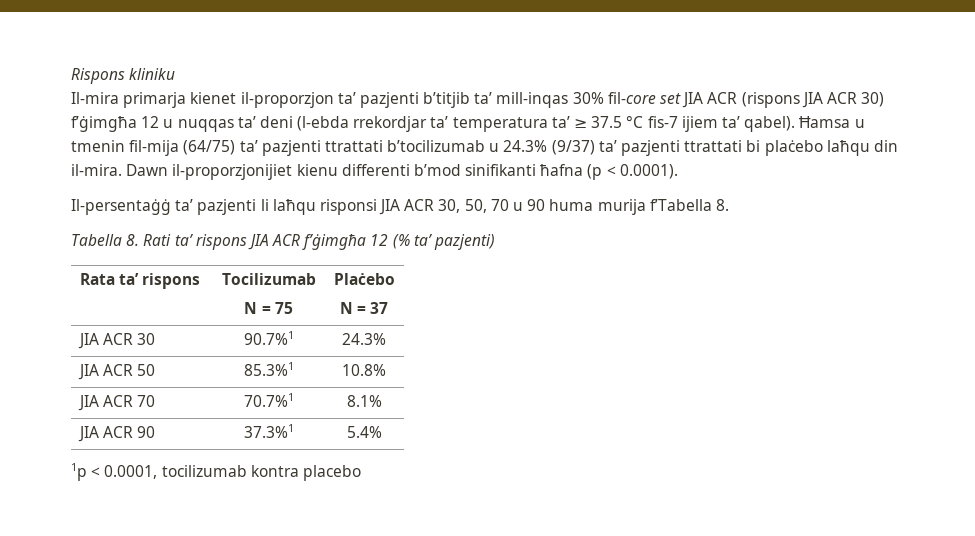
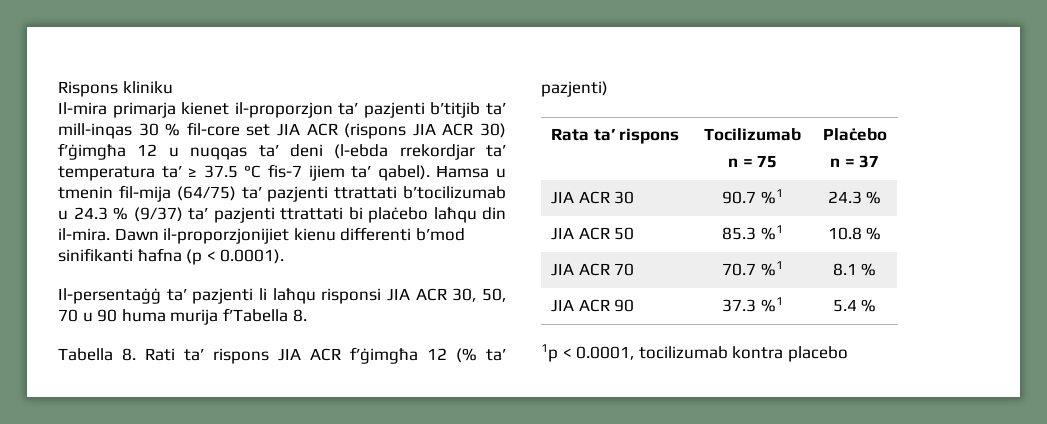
[572,92,604,104] 30% -> [138,123,181,136] 30 %
[503,140,548,152] 24.3% -> [73,207,128,220] 24.3 %
[244,302,258,314] N -> [727,158,738,167] n
[339,302,353,314] N -> [829,158,840,167] n
[243,331,294,345] [342,333,386,345] 90.7%1 | 24.3% -> [722,189,783,204] [827,191,882,204] 90.7 %1 | 24.3 %
[243,362,294,376] [342,364,386,376] 85.3%1 | 10.8% -> [722,225,783,240] [827,227,882,240] 85.3 %1 | 10.8 %
[243,393,294,407] [346,395,382,407] 70.7%1 | 8.1% -> [722,261,783,276] [832,263,877,276] 70.7 %1 | 8.1 %
[243,424,294,438] [346,426,382,438] 37.3%1 | 5.4% -> [722,297,783,312] [832,299,877,312] 37.3 %1 | 5.4 %

